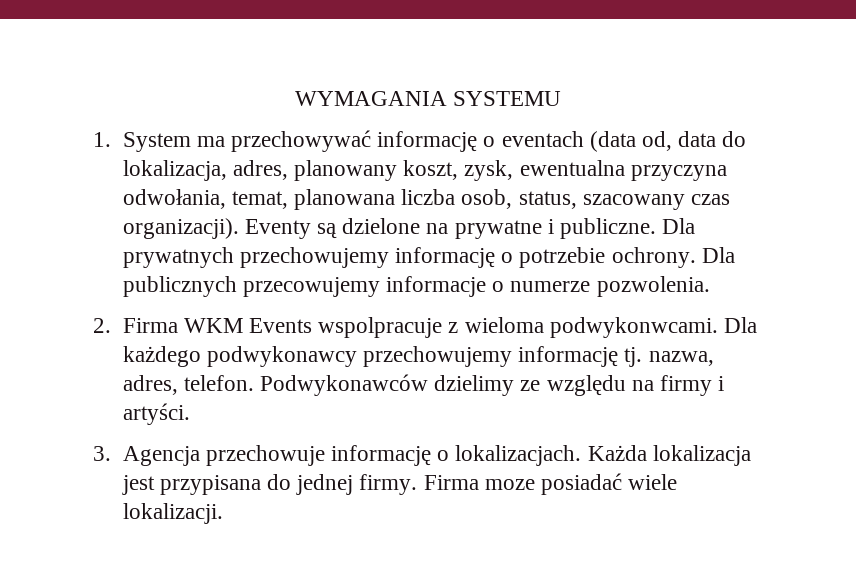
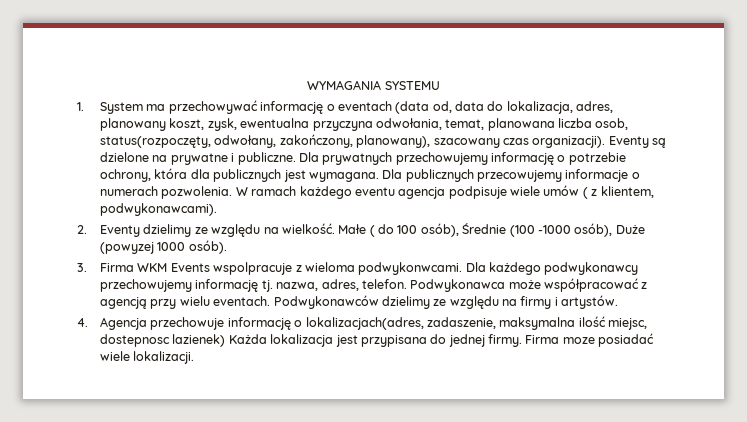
[518,191,577,209] status, -> [100,134,431,148] status(rozpoczęty, odwołany, zakończony, planowany),
[611,247,696,268] ochrony. -> [100,168,379,182] ochrony, która dla publicznych jest wymagana.
[510,281,591,292] numerze -> [100,186,159,196] numerach
[93,318,111,333] // 2. -> [235,185,654,199] [100,203,218,216] [77,223,645,237] [100,240,227,254] [77,263,87,272] W ramach każdego eventu agencja podpisuje wiele umów ( z klientem, podwykonawcami). // 2. Eventy dzielimy ze względu na wielkość. Małe ( do 100 osób), Średnie (100 -1000 osób), Duże (powyzej 1000 osób). // 3.
(254, 383) none -> [410,278,648,292] [100,296,271,309] Podwykonawca może współpracować z agencją przy wielu eventach.
[122,403,190,425] [93,446,111,461] artyści. // 3. -> [561,295,619,309] [77,318,88,327] artystów. // 4.
[455,445,582,466] lokalizacjach. -> [305,316,648,330] [100,334,226,347] lokalizacjach(adres, zadaszenie, maksymalna ilość miejsc, dostepnosc lazienek)

